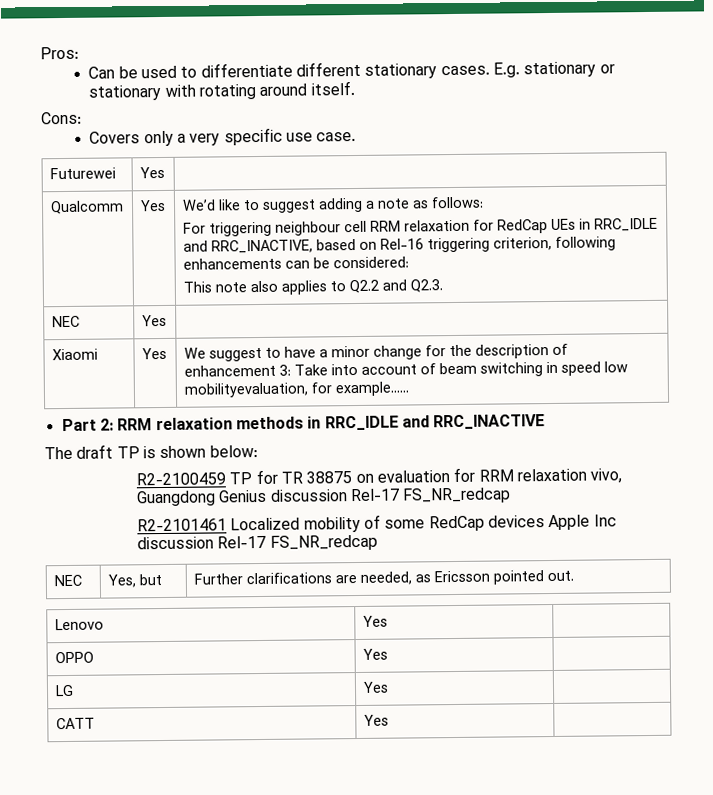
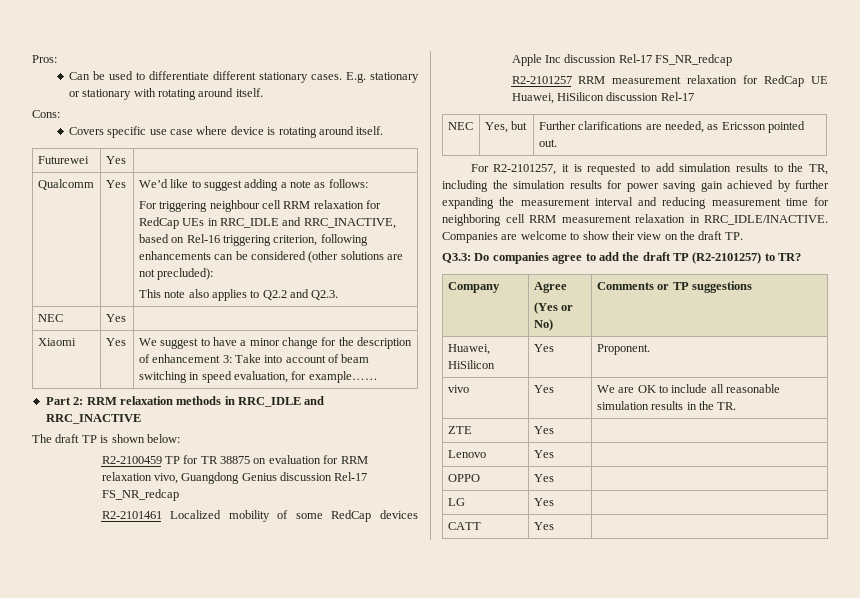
[143,127,357,147] only a very specific use case. -> [107,126,384,138] specific use case where device is rotating around itself.
[332,256,409,269] considered: -> [250,251,404,263] [138,268,214,280] considered (other solutions are not precluded):
[603,361,628,373] [183,382,308,398] low mobilityevaluation, -> [233,371,288,383] evaluation,
(378, 542) none -> [511,75,829,87] [511,92,694,104] // R2-2101257 RRM measurement relaxation for RedCap UE Huawei, HiSilicon discussion Rel-17
(574, 576) none -> [470,163,828,175] [442,180,829,192] [442,197,829,209] [442,214,828,226] [442,231,743,243] [442,252,802,264] [447,282,500,293] [533,282,567,293] [533,302,574,314] [533,319,553,331] [596,281,752,293] [447,344,490,355] [447,360,495,369] [533,344,554,352] [596,344,650,355] [447,385,469,393] [533,385,554,393] [596,384,781,393] [596,401,737,410] [447,426,472,434] [533,426,554,434] // For R2-2101257, it is requested to add simulation results to the TR, including the simulation results for power saving gain achieved by further expanding the measurement interval and reducing measurement time for neighboring cell RRM measurement relaxation in RRC_IDLE/INACTIVE. Companies are welcome to show their view on the draft TP. // Q3.3: Do companies agree to add the draft TP (R2-2101257) to TR? // Company | Agree // (Yes or No) | Comments or TP suggestions // Huawei, HiSilicon | Yes | Proponent. // vivo | Yes | We are OK to include all reasonable simulation results in the TR. // ZTE | Yes |

